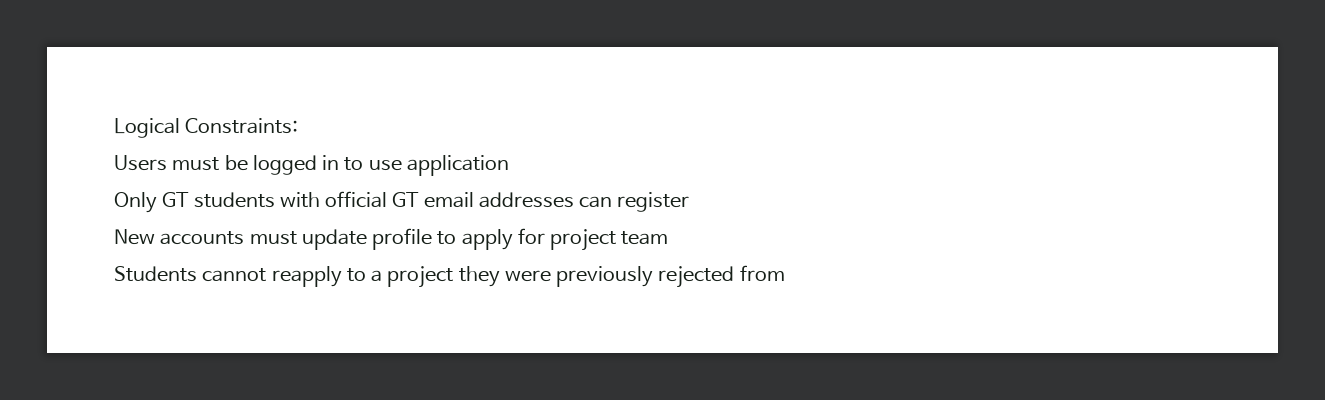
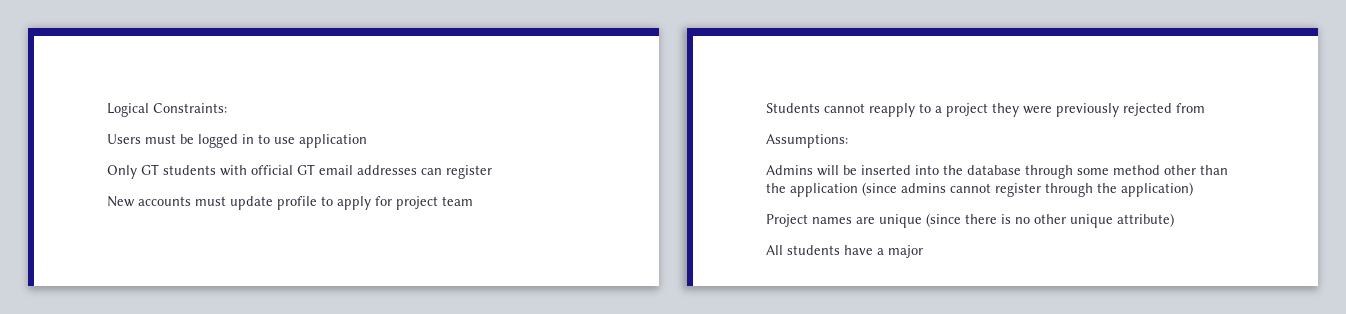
(785, 273) none -> [766,134,848,148] [766,165,1228,179] [766,182,1193,197] [766,213,1174,228] [766,245,923,258] // Assumptions: // Admins will be inserted into the database through some method other than the application (since admins cannot register through the application) // Project names are unique (since there is no other unique attribute) // All students have a major

